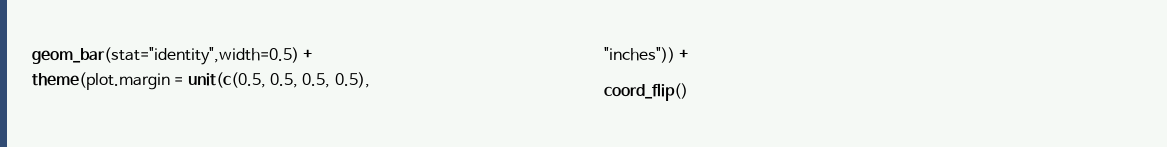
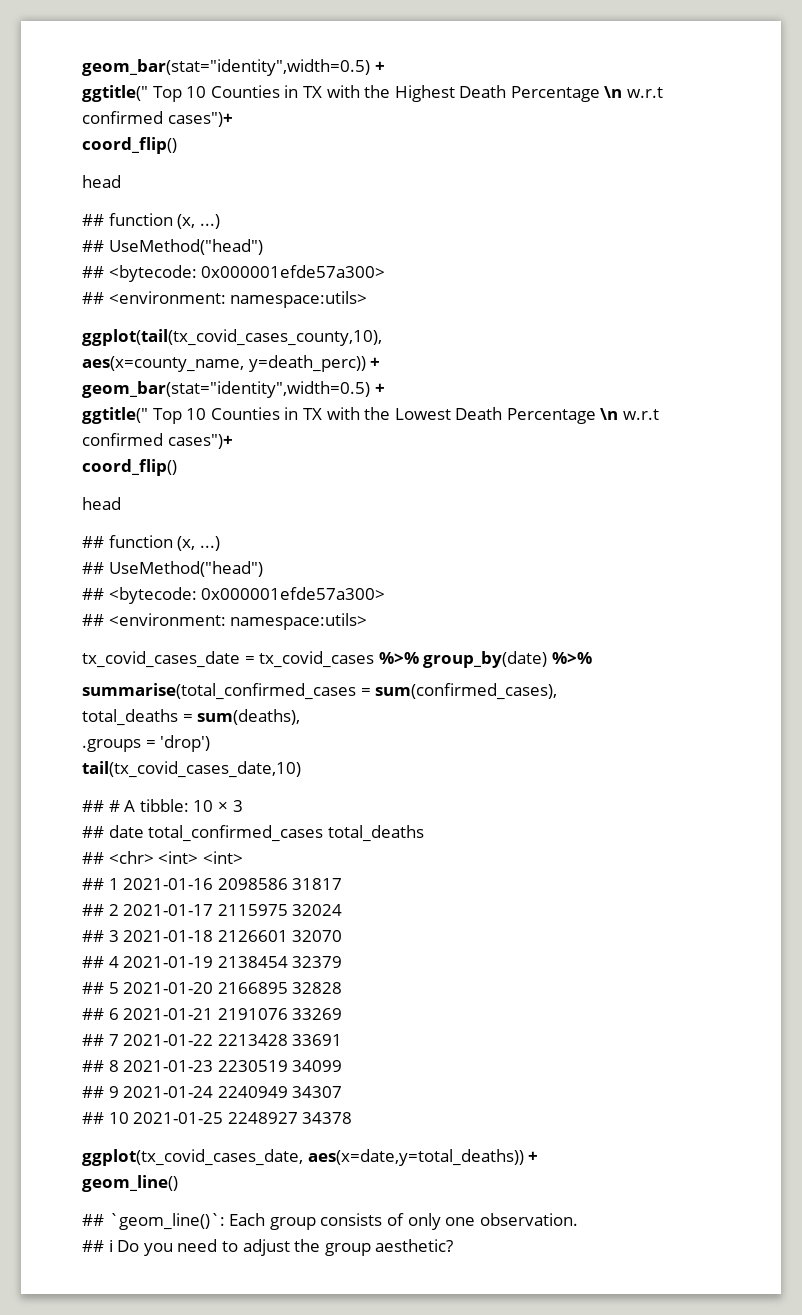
[32,47,313,65] [32,72,370,90] [604,47,689,63] [604,83,688,101] geom_bar(stat="identity",width=0.5) + // theme(plot.margin = unit(c(0.5, 0.5, 0.5, 0.5), // "inches")) + // coord_flip() -> [82,59,385,76] [82,85,664,102] [82,111,233,127] [82,137,177,154] [82,175,121,188] [82,213,220,229] [82,239,263,255] [82,265,386,282] [82,291,368,308] [82,329,382,346] [82,355,381,372] [82,381,385,398] [82,407,660,424] [82,433,233,449] [82,459,177,476] [82,497,121,510] [82,535,220,551] [82,561,263,577] [82,587,386,604] [82,613,368,630] [82,651,592,668] [82,683,558,700] [82,709,301,726] [82,735,211,752] [82,761,301,778] [82,799,243,812] [82,825,424,842] [82,851,243,864] [82,878,343,890] [82,904,343,916] [82,930,343,942] [82,956,343,968] [82,982,343,994] [82,1008,343,1020] [82,1034,343,1046] [82,1060,343,1072] [82,1086,343,1098] [82,1112,353,1124] [82,1149,539,1166] [82,1175,178,1192] [82,1213,578,1230] [82,1239,454,1256] geom_bar(stat="identity",width=0.5) + // ggtitle(" Top 10 Counties in TX with the Highest Death Percentage \n w.r.t confirmed cases")+ // coord_flip() // head // ## function (x, ...) // ## UseMethod("head") // ## <bytecode: 0x000001efde57a300> // ## <environment: namespace:utils> // ggplot(tail(tx_covid_cases_county,10), // aes(x=county_name, y=death_perc)) + // geom_bar(stat="identity",width=0.5) + // ggtitle(" Top 10 Counties in TX with the Lowest Death Percentage \n w.r.t confirmed cases")+ // coord_flip() // head // ## function (x, ...) // ## UseMethod("head") // ## <bytecode: 0x000001efde57a300> // ## <environment: namespace:utils> // tx_covid_cases_date = tx_covid_cases %>% group_by(date) %>% // summarise(total_confirmed_cases = sum(confirmed_cases), // total_deaths = sum(deaths), // .groups = 'drop') // tail(tx_covid_cases_date,10) // ## # A tibble: 10 × 3 // ## date total_confirmed_cases total_deaths // ## <chr> <int> <int> // ## 1 2021-01-16 2098586 31817 // ## 2 2021-01-17 2115975 32024 // ## 3 2021-01-18 2126601 32070 // ## 4 2021-01-19 2138454 32379 // ## 5 2021-01-20 2166895 32828 // ## 6 2021-01-21 2191076 33269 // ## 7 2021-01-22 2213428 33691 // ## 8 2021-01-23 2230519 34099 // ## 9 2021-01-24 2240949 34307 // ## 10 2021-01-25 2248927 34378 // ggplot(tx_covid_cases_date, aes(x=date,y=total_deaths)) + // geom_line() // ## `geom_line()`: Each group consists of only one observation. // ## ℹ Do you need to adjust the group aesthetic?

